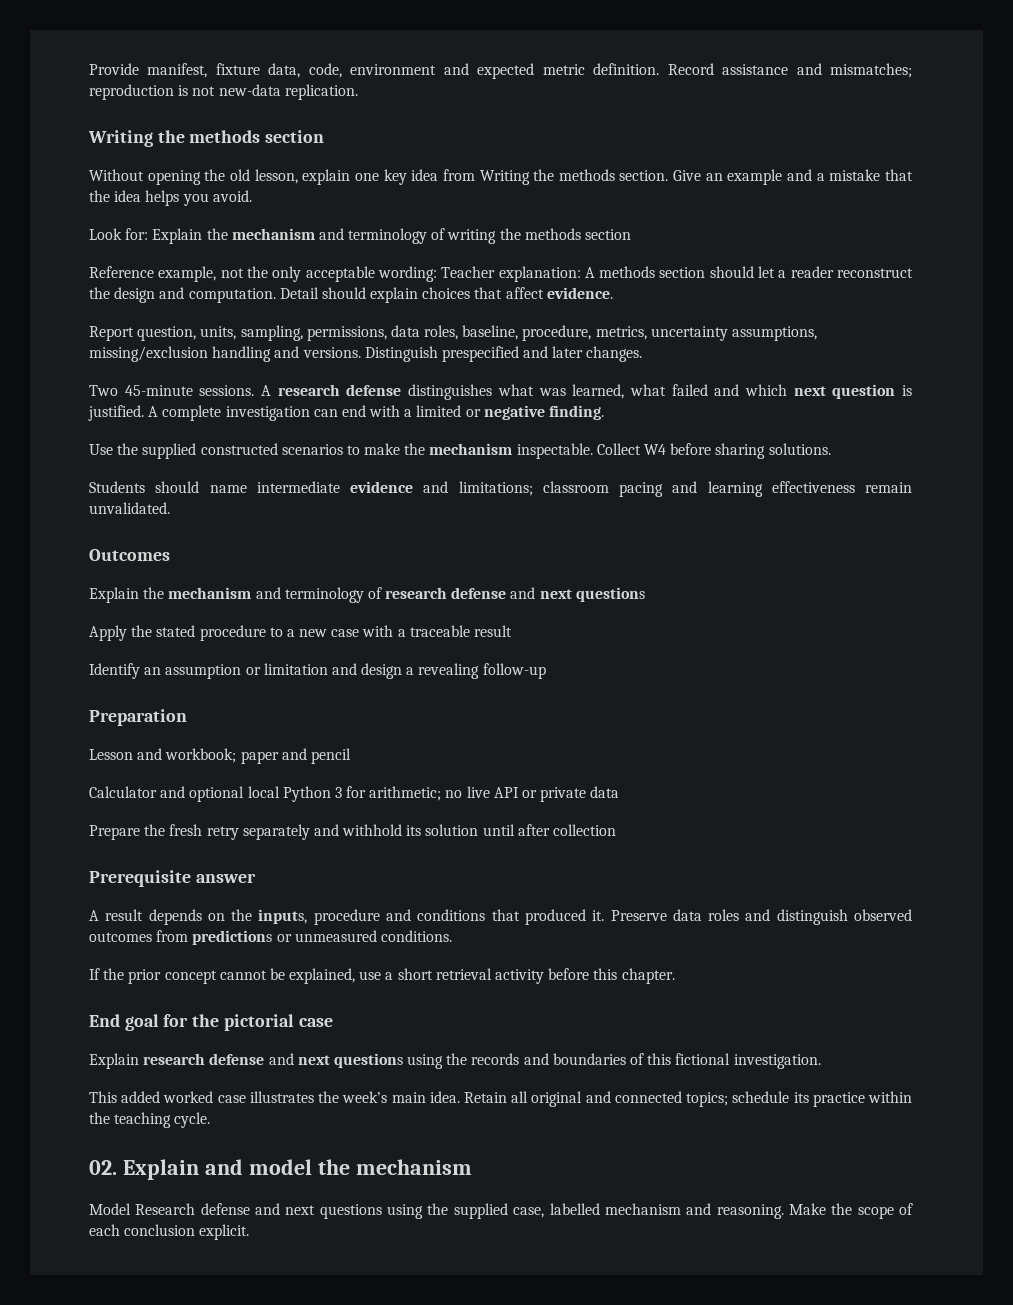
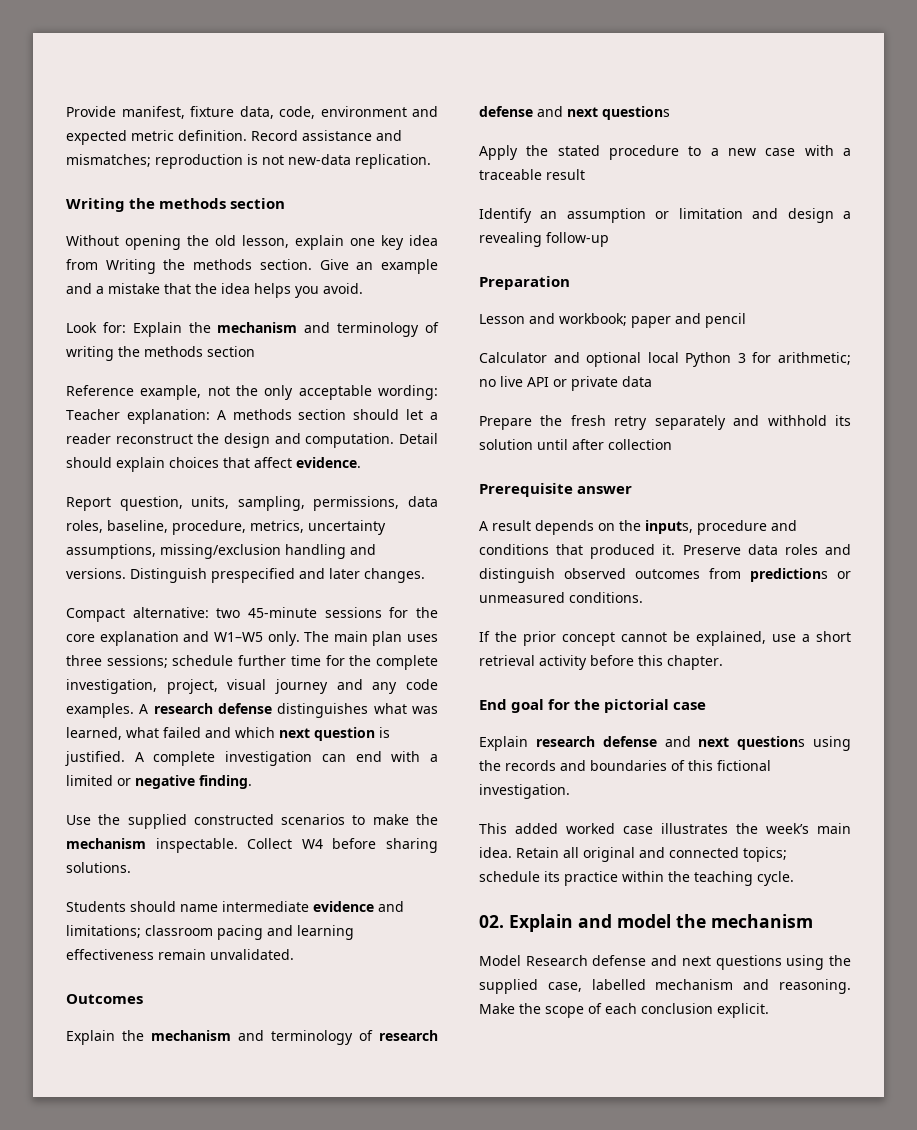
[89,385,255,396] Two 45-minute sessions. -> [66,607,439,622] [66,631,438,646] [66,655,439,670] [66,679,439,694] [66,703,134,718] Compact alternative: two 45-minute sessions for the core explanation and W1–W5 only. The main plan uses three sessions; schedule further time for the complete investigation, project, visual journey and any code examples.

